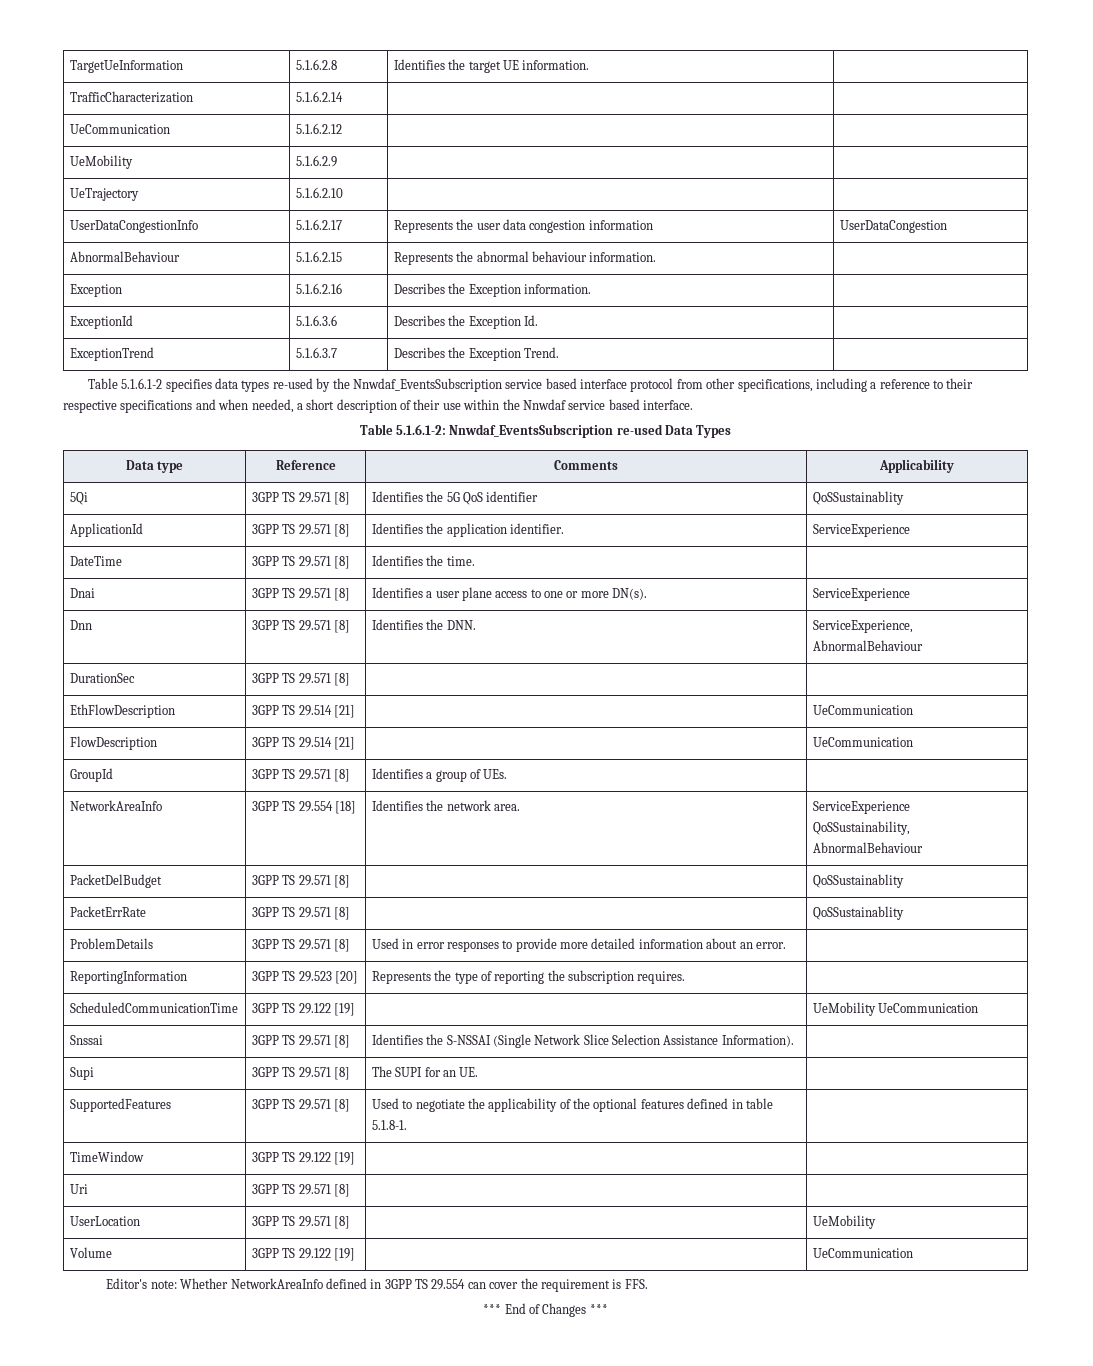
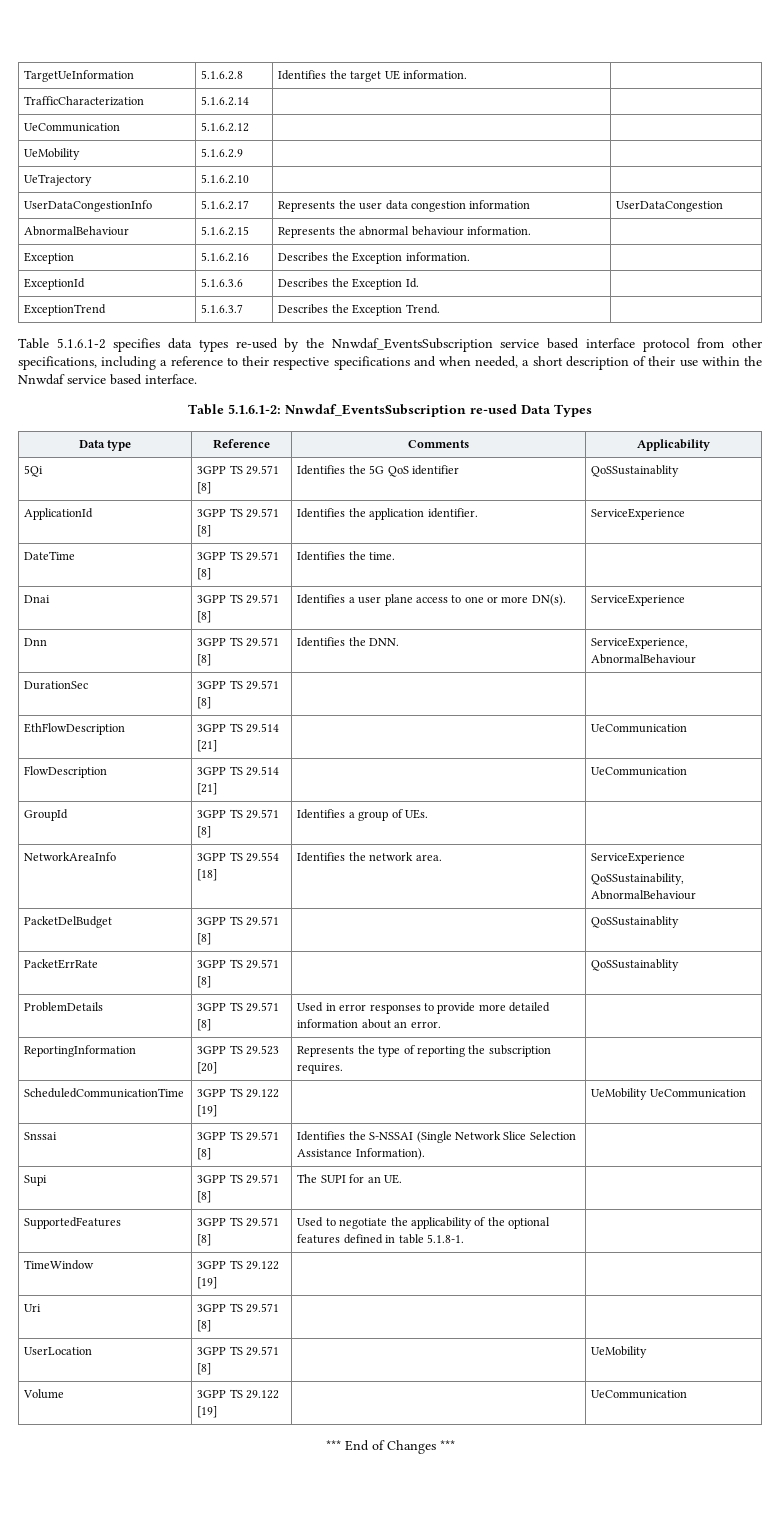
[106,1278,648,1292] // Editor's note: Whether NetworkAreaInfo defined in 3GPP TS 29.554 can cover the requirement is FFS. -> (688, 1394) none

